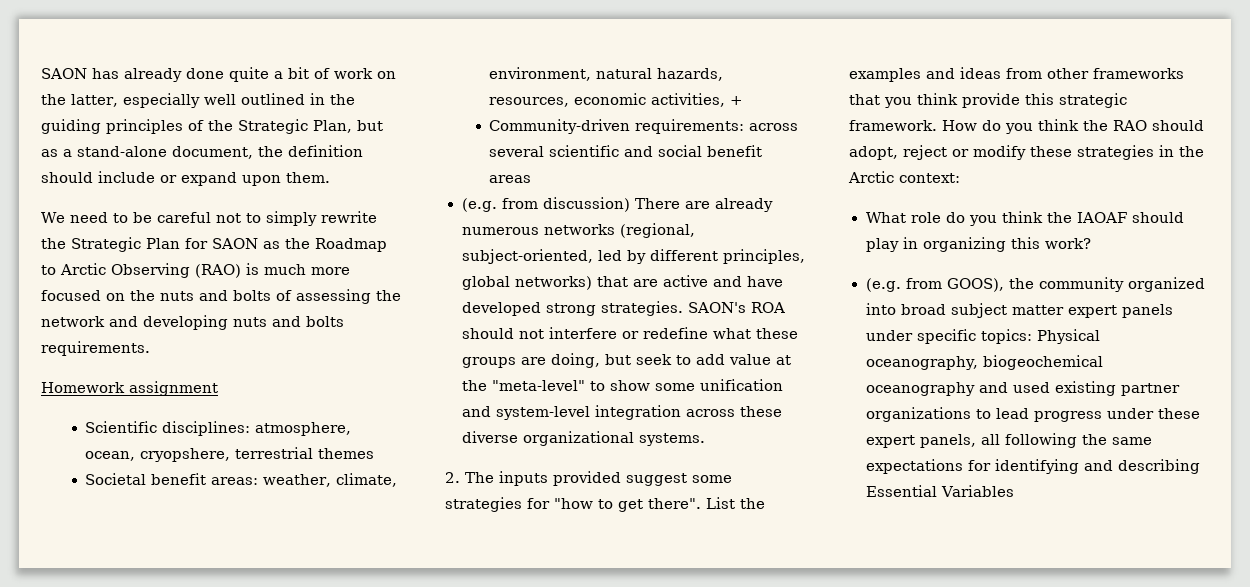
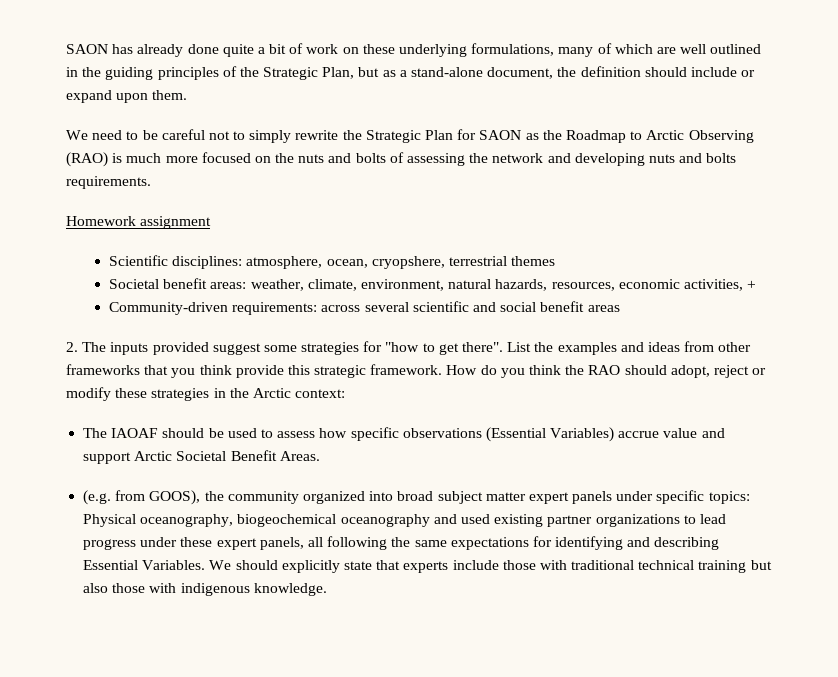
[41,93,200,108] the latter, especially -> [362,43,676,57] these underlying formulations, many of which are
[461,197,773,212] [461,223,695,238] [461,249,805,264] [461,275,783,290] [461,301,785,316] [461,327,798,339] [461,353,791,368] [461,379,783,391] [461,405,782,420] [461,431,705,446] // (e.g. from discussion) There are already numerous networks (regional, subject-oriented, led by different principles, global networks) that are active and have developed strong strategies. SAON's ROA should not interfere or redefine what these groups are doing, but seek to add value at the "meta-level" to show some unification and system-level integration across these diverse organizational systems. -> (620, 308) none
[865,211,1184,226] [865,237,1091,252] What role do you think the IAOAF should play in organizing this work? -> [83,427,725,442] [83,450,320,464] The IAOAF should be used to assess how specific observations (Essential Variables) accrue value and support Arctic Societal Benefit Areas.
[940,485,1015,497] Variables -> [142,560,772,573] [83,583,327,596] Variables. We should explicitly state that experts include those with traditional technical training but also those with indigenous knowledge.

